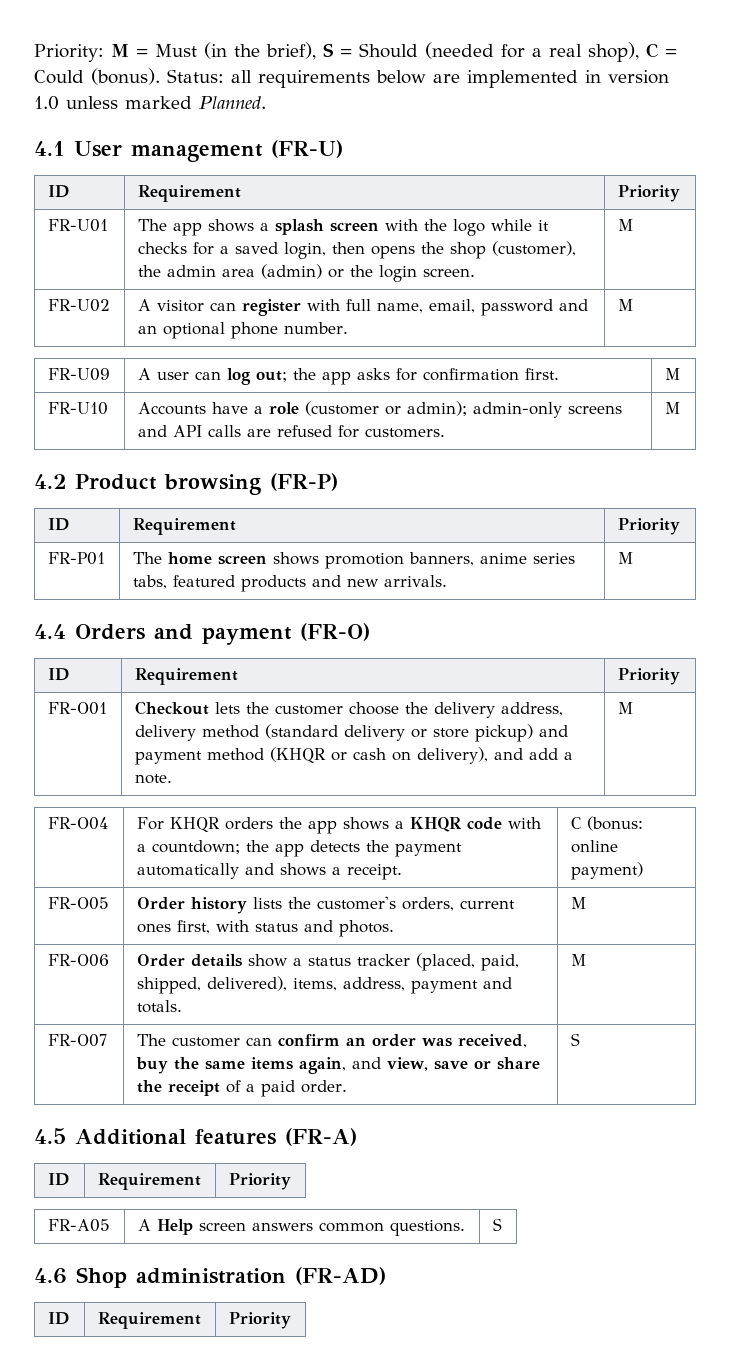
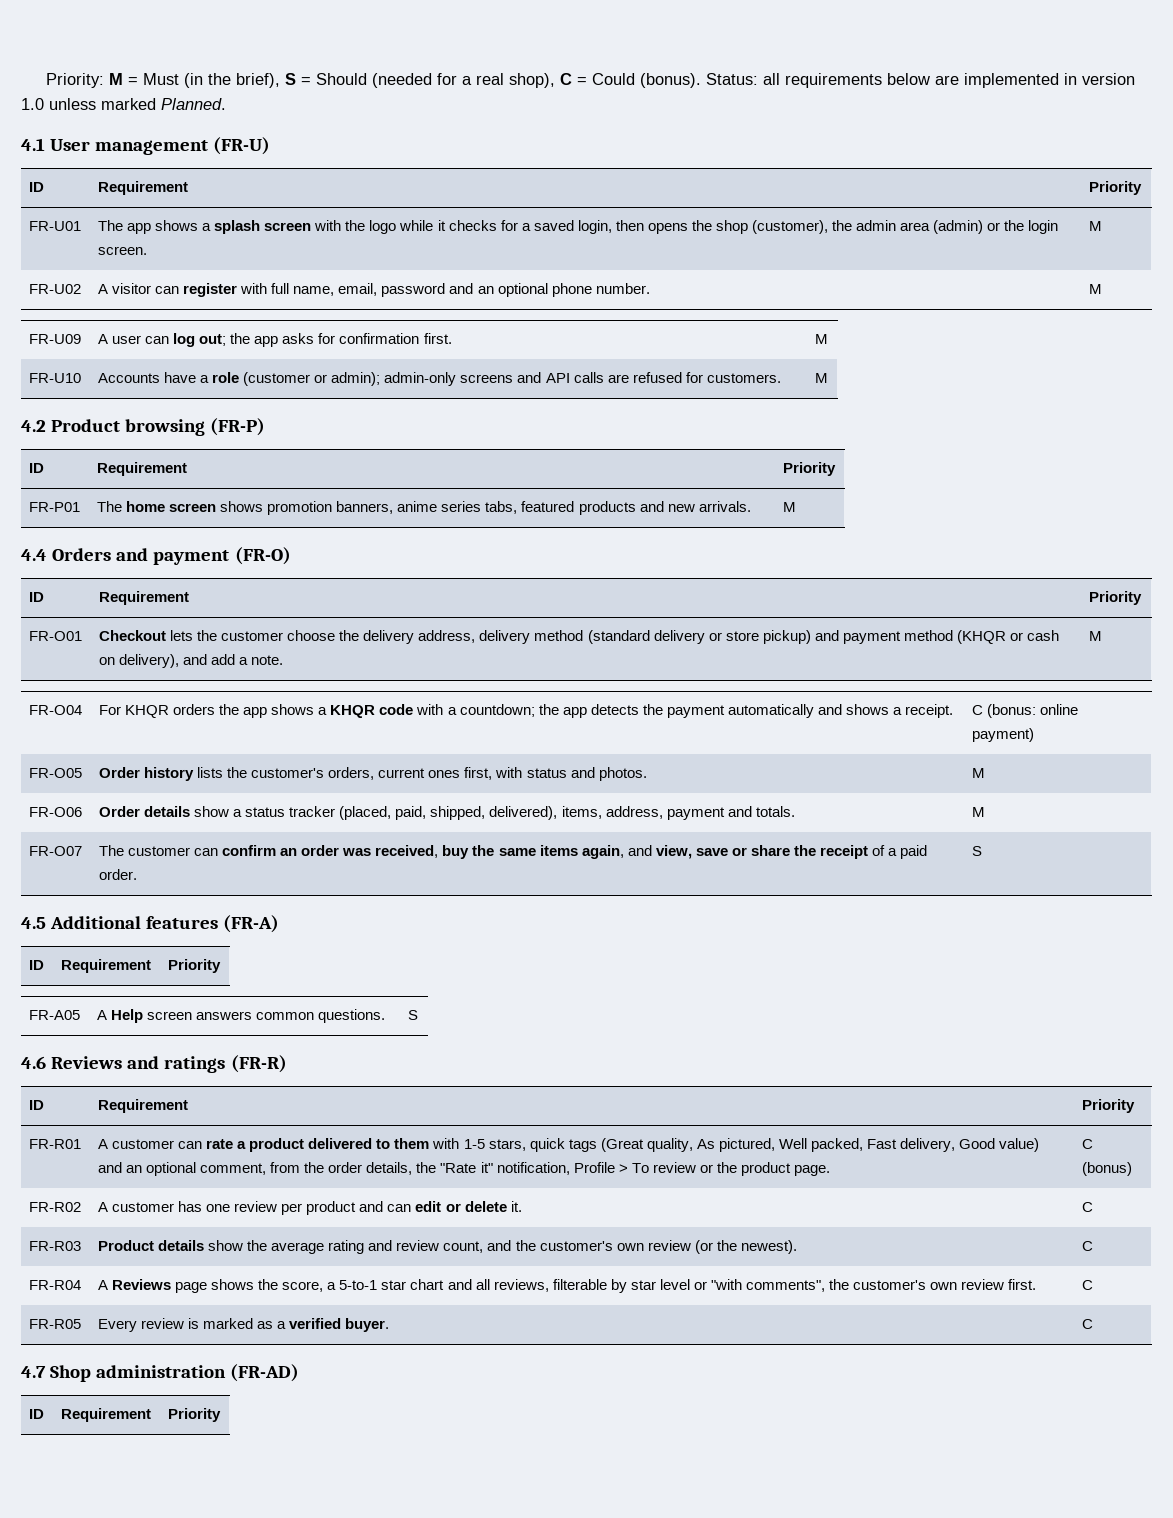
(67, 1276) none -> [51,1055,287,1073] [29,1100,45,1110] [98,1099,189,1113] [1082,1099,1136,1113] [29,1139,82,1149] [98,1138,1040,1152] [98,1162,830,1176] [1082,1139,1094,1149] [1082,1162,1133,1176] [29,1202,82,1212] [98,1201,522,1215] [1082,1202,1094,1212] [29,1241,82,1251] [98,1240,797,1254] [1082,1241,1094,1251] [29,1280,82,1290] [98,1279,1037,1293] [1082,1280,1094,1290] [29,1319,82,1329] [98,1318,390,1332] [1082,1319,1094,1329] [21,1366,46,1378] Reviews and ratings (FR-R) // ID | Requirement | Priority // FR-R01 | A customer can rate a product delivered to them with 1-5 stars, quick tags (Great quality, As pictured, Well packed, Fast delivery, Good value) and an optional comment, from the order details, the "Rate it" notification, Profile > To review or the product page. | C (bonus) // FR-R02 | A customer has one review per product and can edit or delete it. | C // FR-R03 | Product details show the average rating and review count, and the customer's own review (or the newest). | C // FR-R04 | A Reviews page shows the score, a 5-to-1 star chart and all reviews, filterable by star level or "with comments", the customer's own review first. | C // FR-R05 | Every review is marked as a verified buyer. | C // 4.7

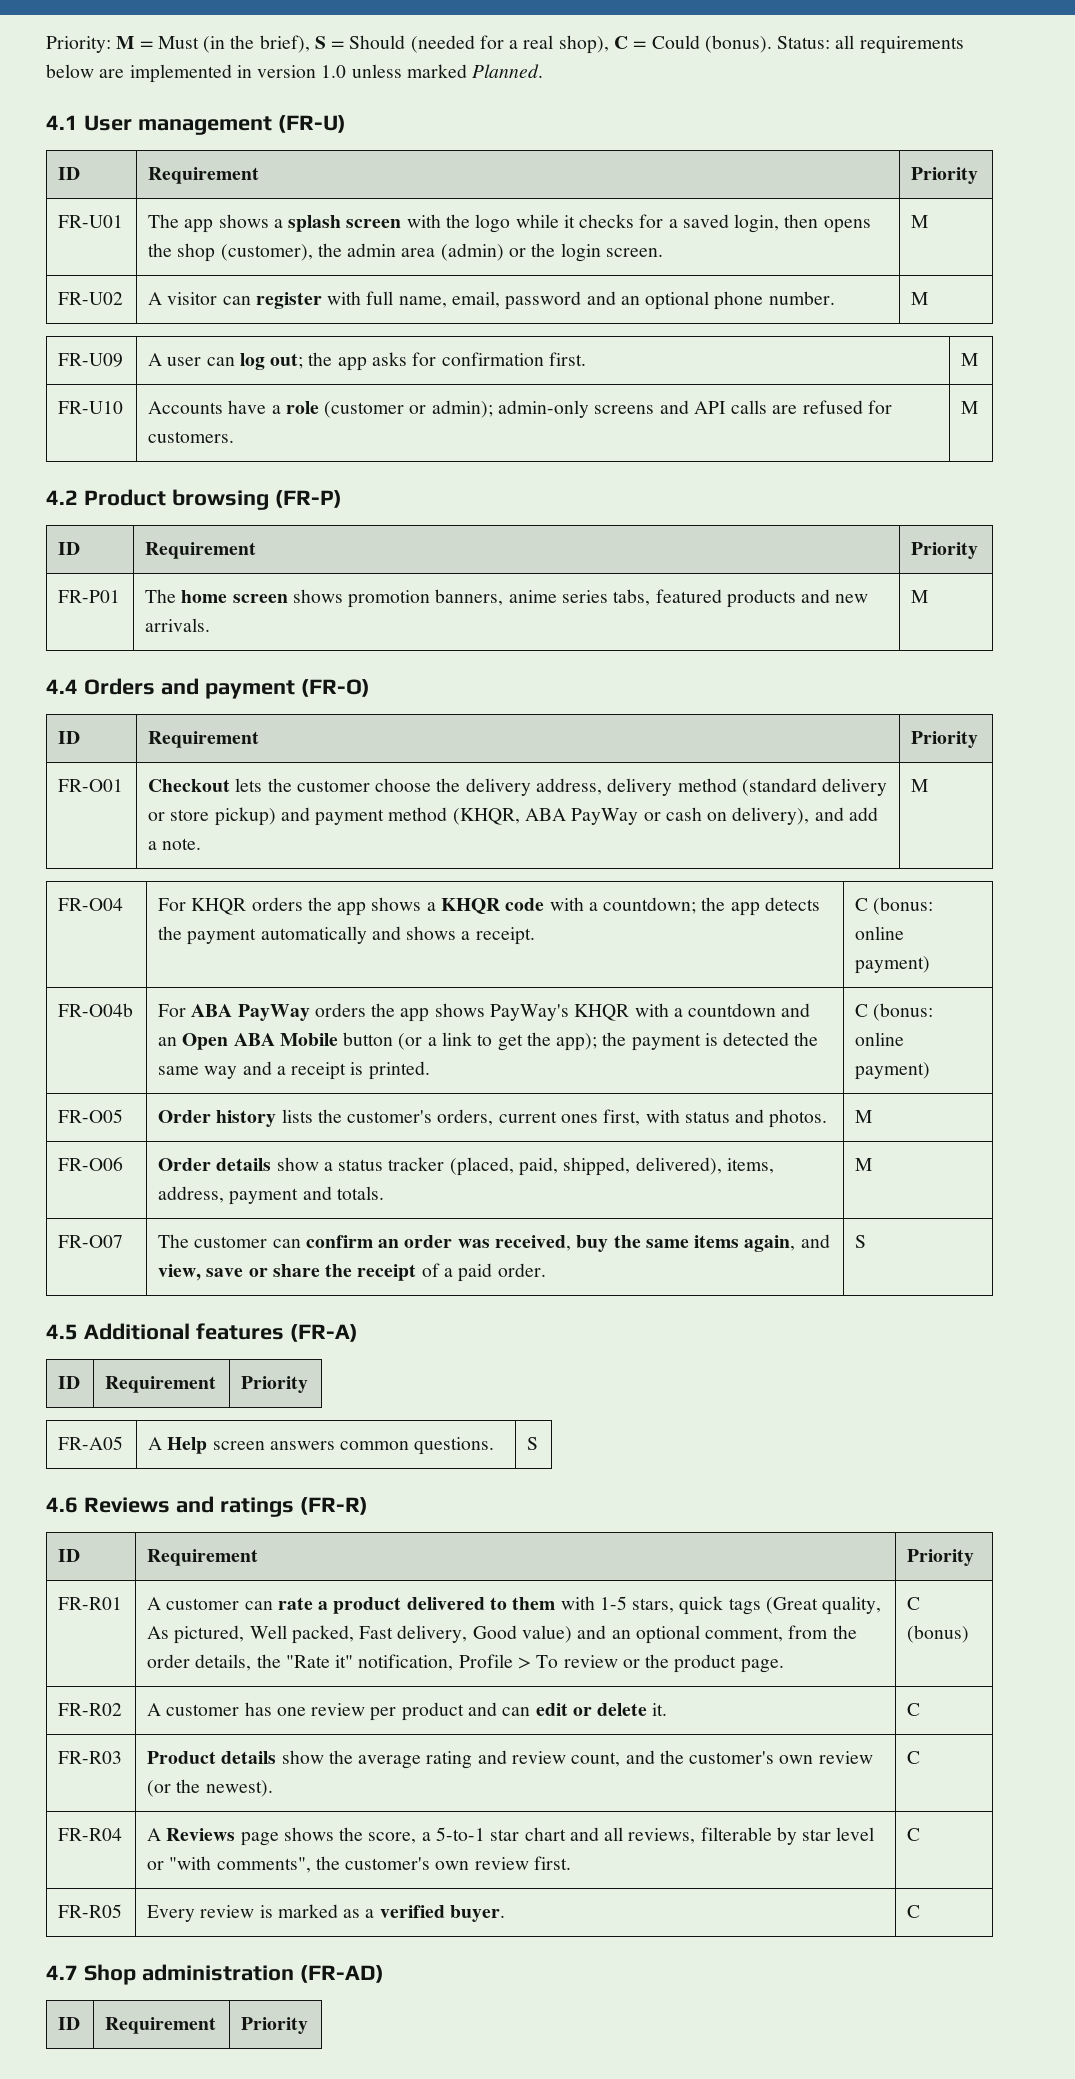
[956,630,1006,644] (KHQR -> [452,808,639,825] (KHQR, ABA PayWay
(1035, 735) none -> [58,1003,134,1017] [158,1003,811,1022] [158,1032,819,1051] [158,1061,430,1080] [855,1003,934,1021] [855,1032,905,1046] [855,1062,931,1080] // FR-O04b | For ABA PayWay orders the app shows PayWay's KHQR with a countdown and an Open ABA Mobile button (or a link to get the app); the payment is detected the same way and a receipt is printed. | C (bonus: online payment)

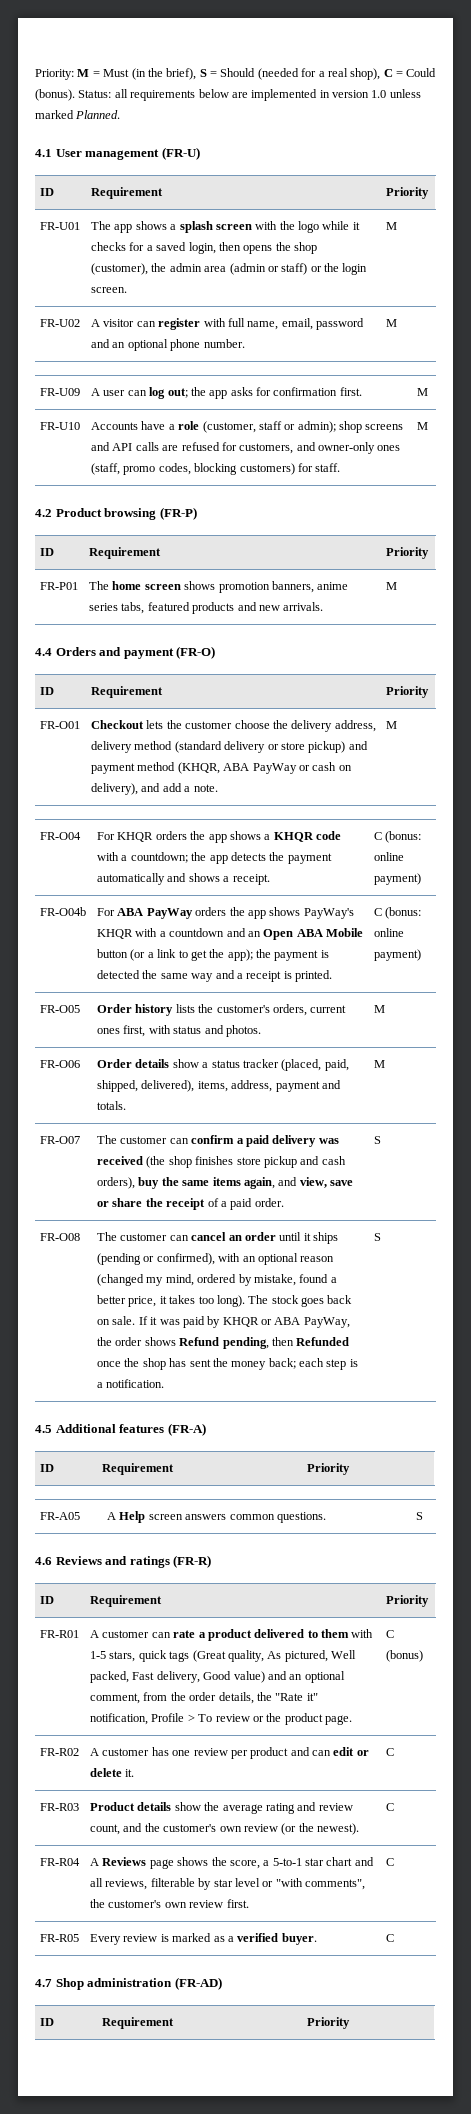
[440,243,504,261] (admin) -> [229,263,308,275] (admin or staff)
[324,401,405,418] (customer -> [202,421,282,433] (customer, staff
[497,400,589,418] admin-only -> [339,421,363,433] shop
[148,431,235,443] customers. -> [239,442,401,454] [91,463,341,475] customers, and owner-only ones (staff, promo codes, blocking customers) for staff.
[378,1235,571,1251] an order was received, -> [236,1135,339,1147] [97,1156,346,1168] [97,1177,136,1189] a paid delivery was received (the shop finishes store pickup and cash orders),
(867, 1241) none -> [40,1233,81,1241] [97,1232,339,1244] [97,1253,335,1265] [97,1274,337,1286] [97,1295,353,1307] [97,1316,350,1328] [97,1337,350,1349] [97,1358,358,1370] [97,1379,165,1388] [374,1233,382,1241] // FR-O08 | The customer can cancel an order until it ships (pending or confirmed), with an optional reason (changed my mind, ordered by mistake, found a better price, it takes too long). The stock goes back on sale. If it was paid by KHQR or ABA PayWay, the order shows Refund pending, then Refunded once the shop has sent the money back; each step is a notification. | S

